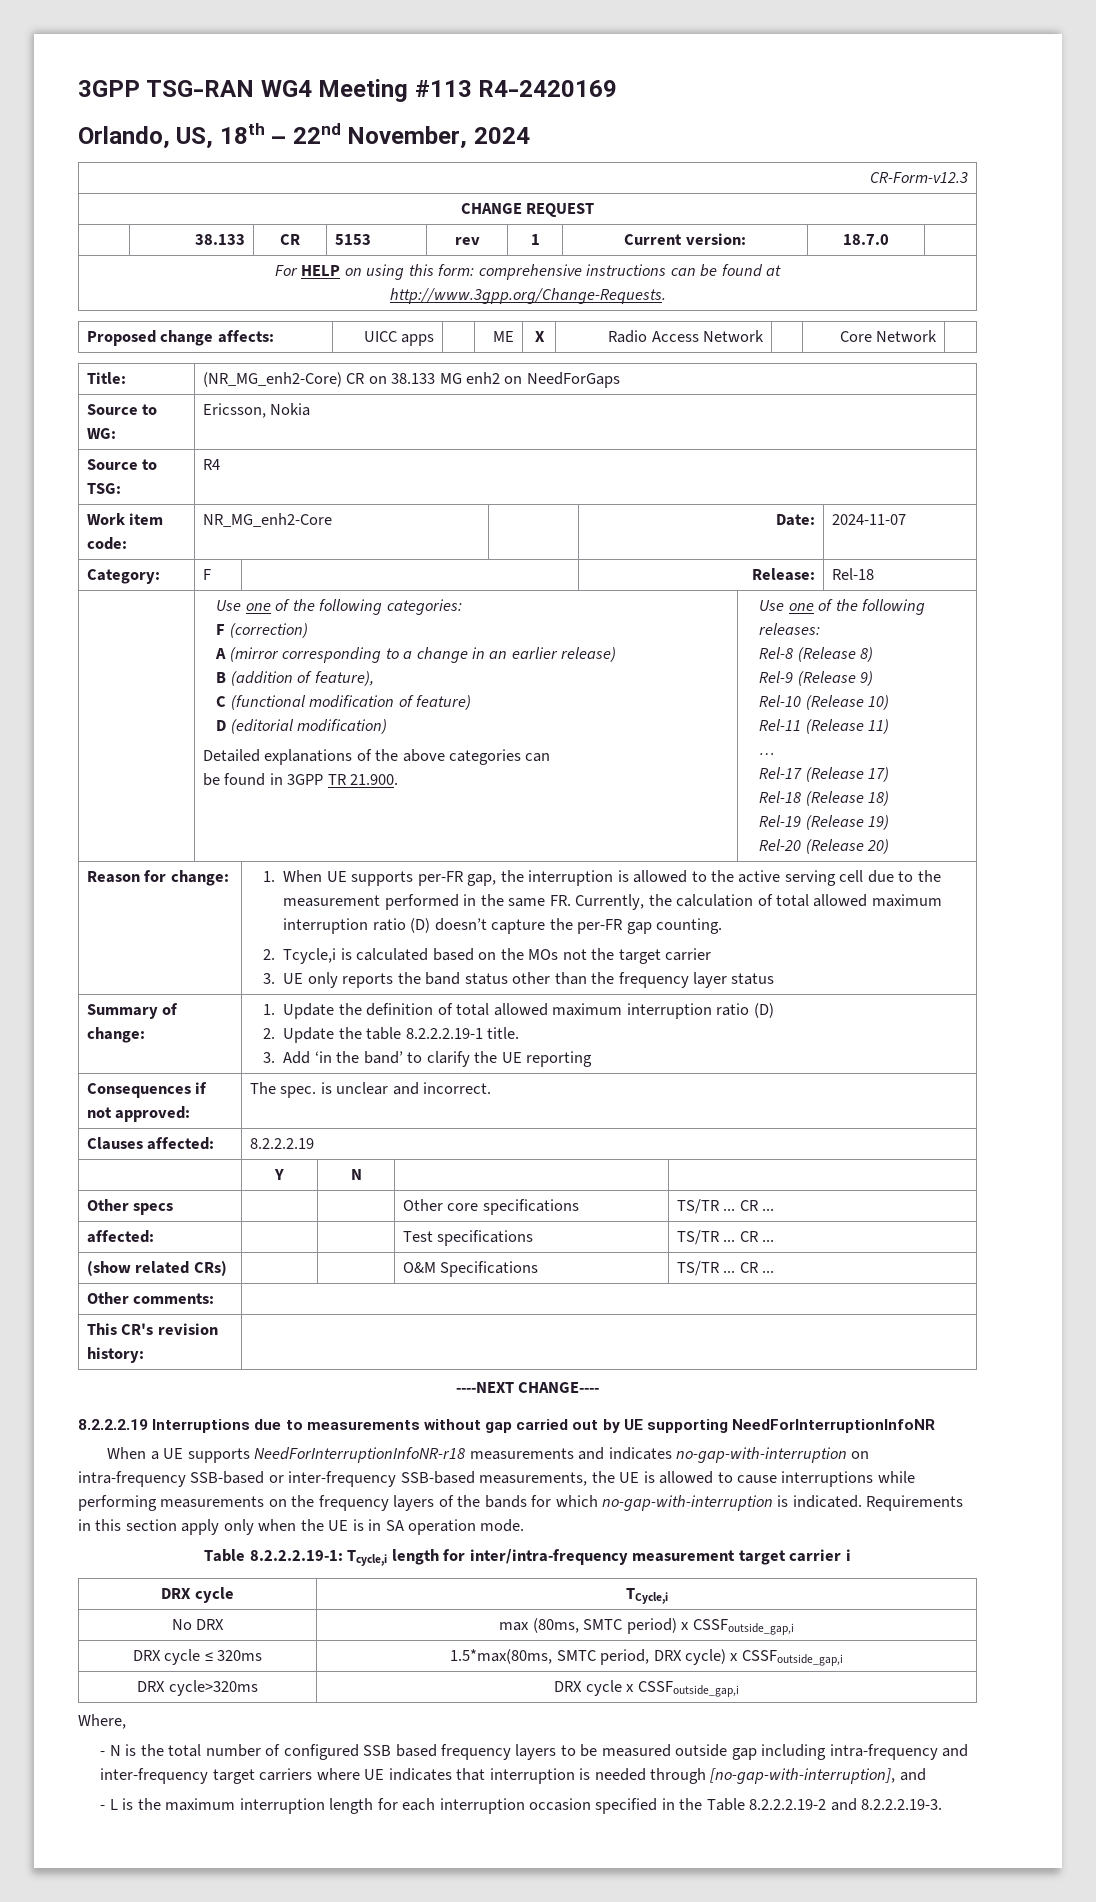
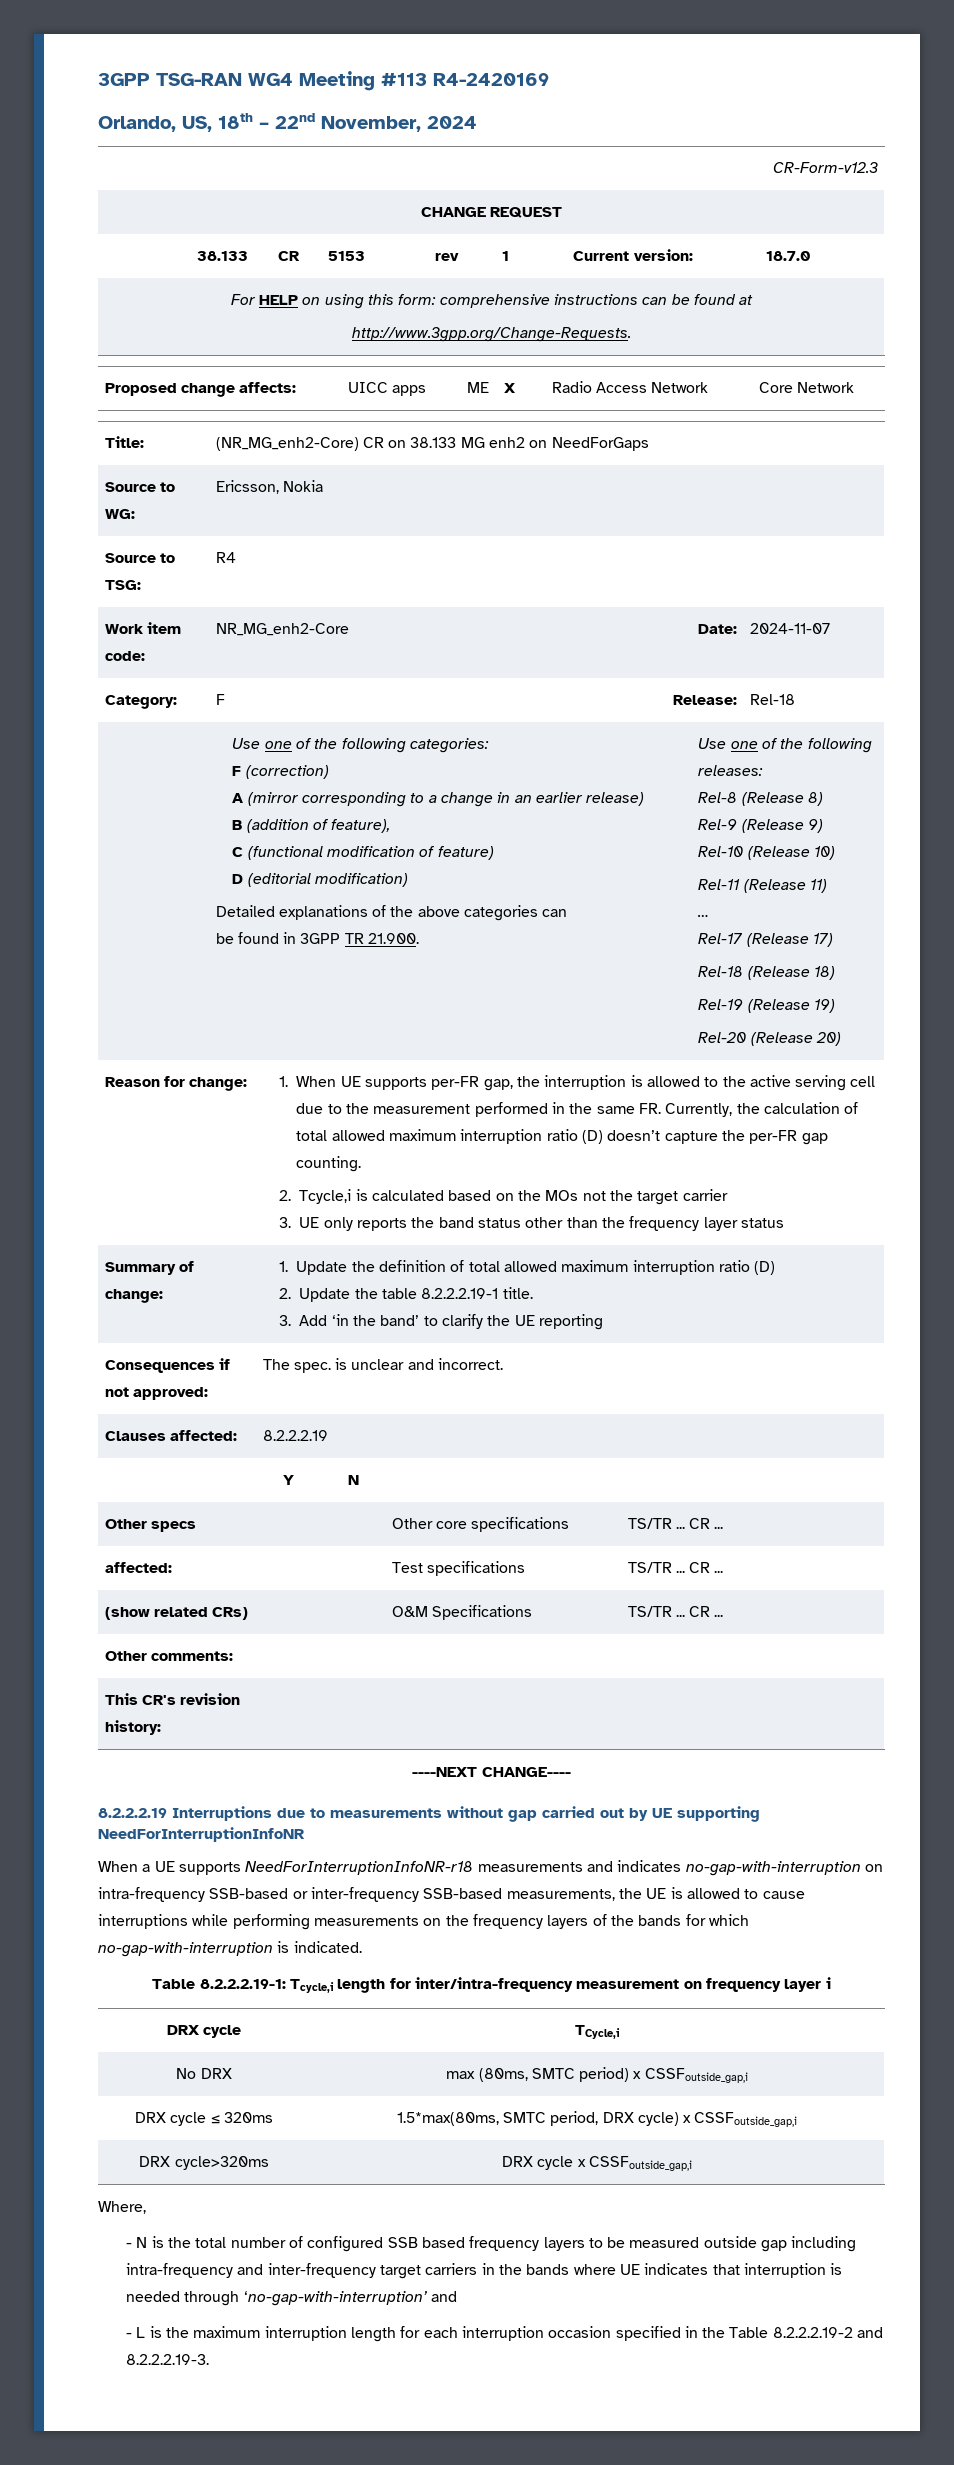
[866,1495,964,1511] [78,1519,525,1535] Requirements in this section apply only when the UE is in SA operation mode. -> (362, 1947) none
[738,1549,842,1565] target carrier -> [683,1978,822,1992] on frequency layer
(313, 1774) none -> [481,2263,570,2275] in the bands
[710,1768,896,1784] [no-gap-with-interruption], -> [243,2291,428,2306] ‘no-gap-with-interruption’

